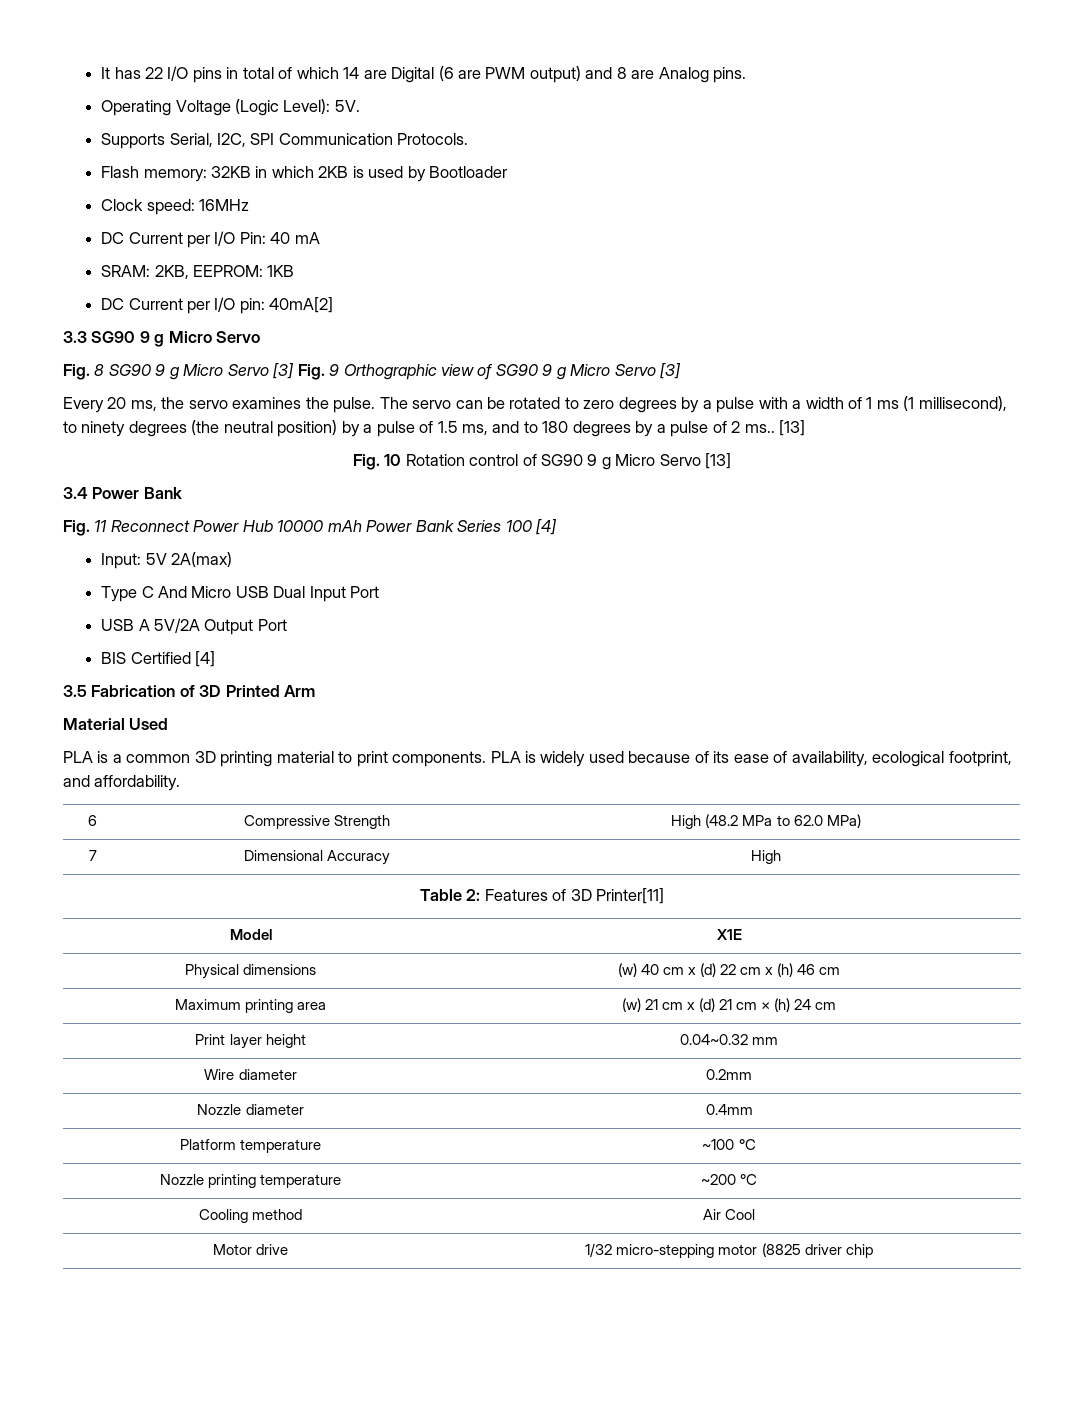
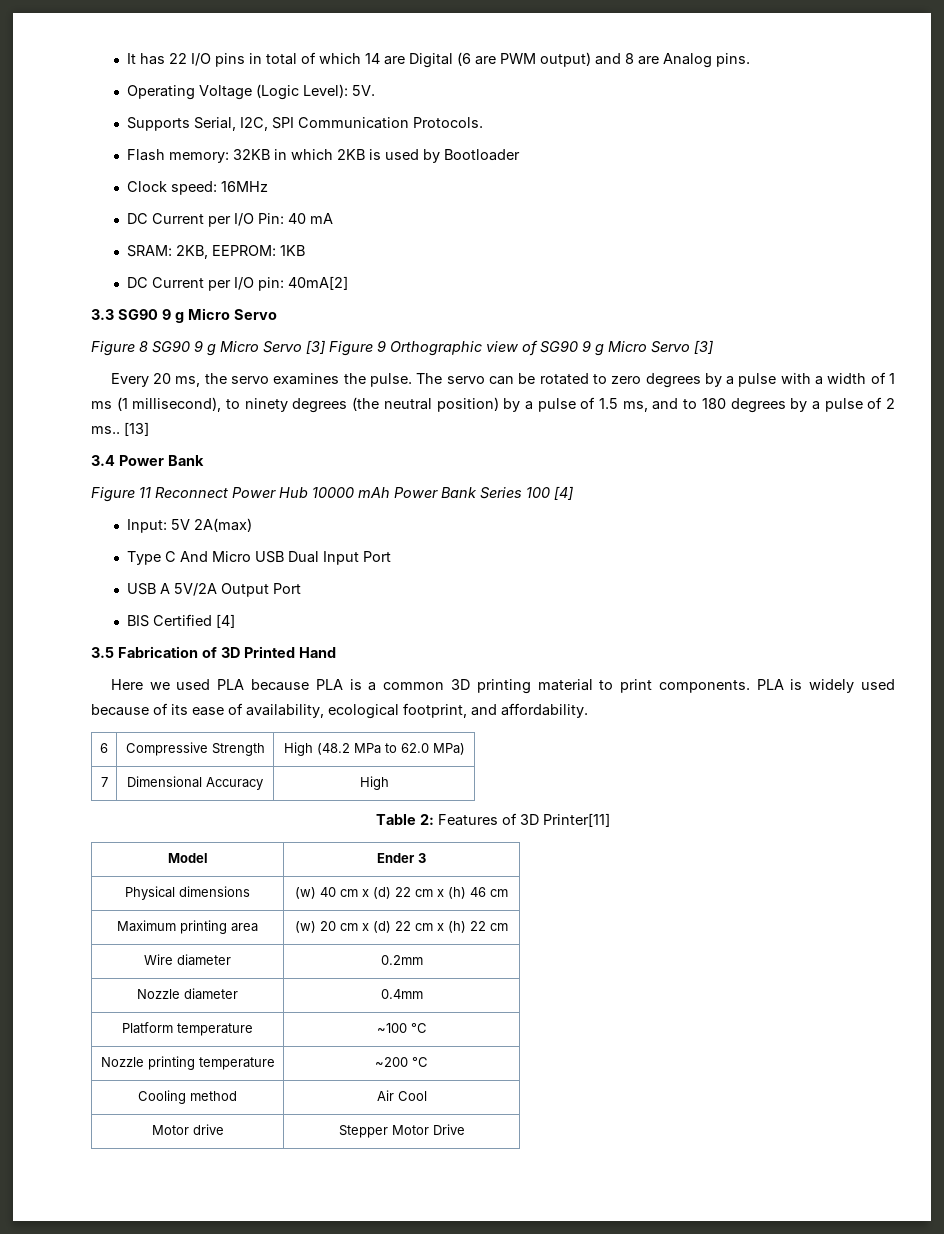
[63,364,90,380] Fig. -> [91,341,135,356] Figure
[297,364,325,380] Fig. -> [329,341,373,356] Figure
[352,453,732,470] // Fig. 10 Rotation control of SG90 9 g Micro Servo [13] -> (149, 429) none
[63,520,90,536] Fig. -> [91,487,135,502] Figure
[284,685,316,697] [63,718,169,730] Arm // Material Used // -> [299,647,336,658] [110,679,309,691] Hand // Here we used PLA because
[716,929,742,940] X1E -> [377,853,426,863] Ender 3
[644,998,837,1012] [195,1034,306,1049] [679,1034,779,1045] 21 cm x (d) 21 cm × (h) 24 cm // Print layer height | 0.04~0.32 mm -> [320,921,508,933] 20 cm x (d) 22 cm x (h) 22 cm
[585,1243,873,1258] 1/32 micro-stepping motor (8825 driver chip -> [338,1124,465,1138] Stepper Motor Drive

